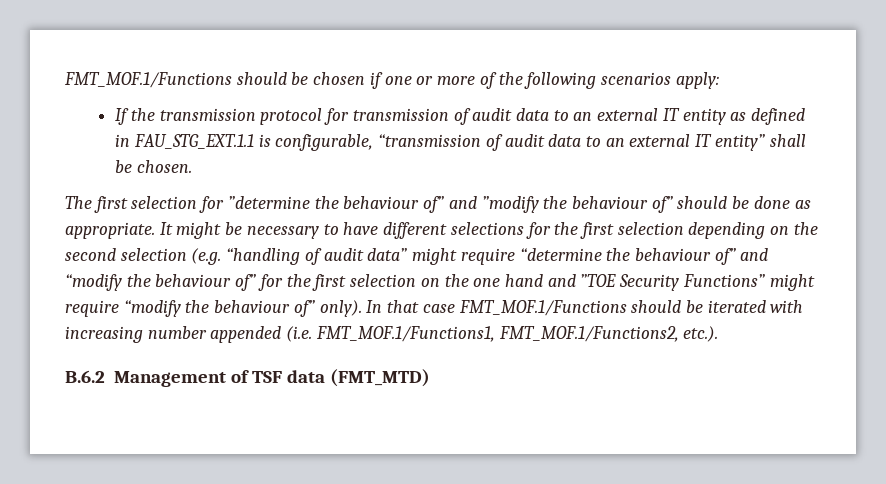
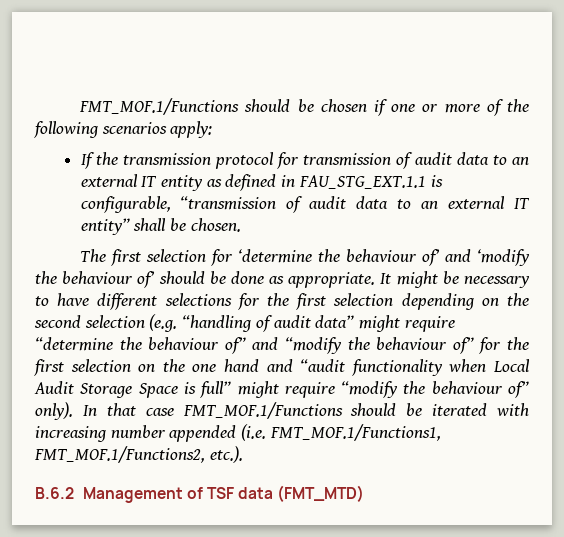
[227,196,673,213] ”determine the behaviour of” and ”modify the behaviour of” -> [238,249,530,266] [35,271,156,288] ‘determine the behaviour of’ and ‘modify the behaviour of’
[580,274,765,291] ”TOE Security Functions” -> [300,359,530,376] [34,381,232,398] “audit functionality when Local Audit Storage Space is full”

